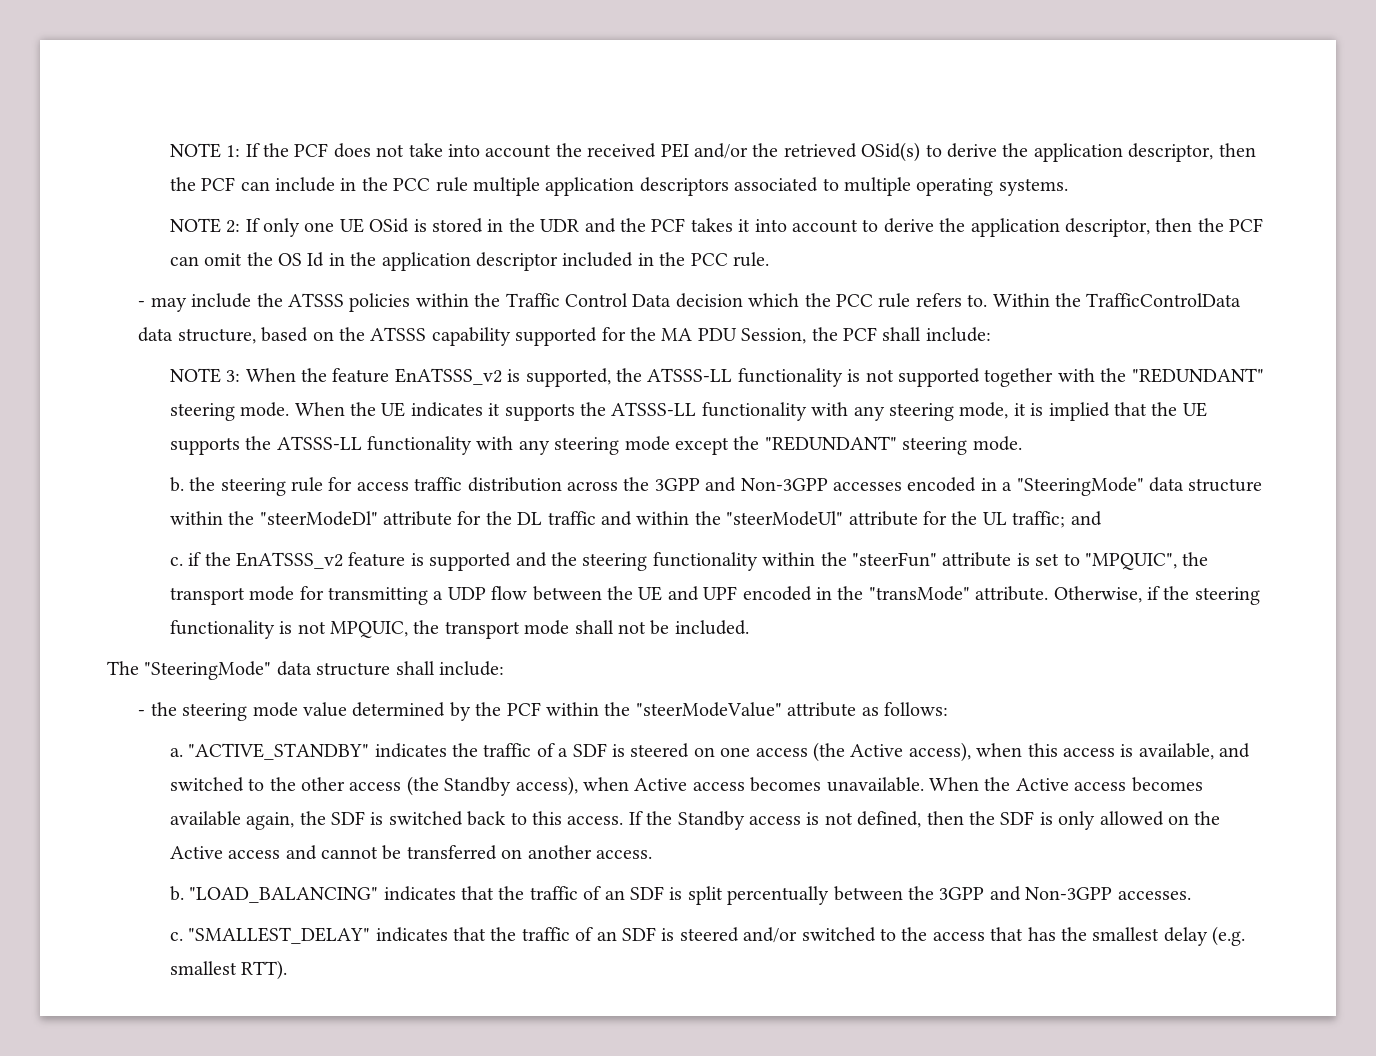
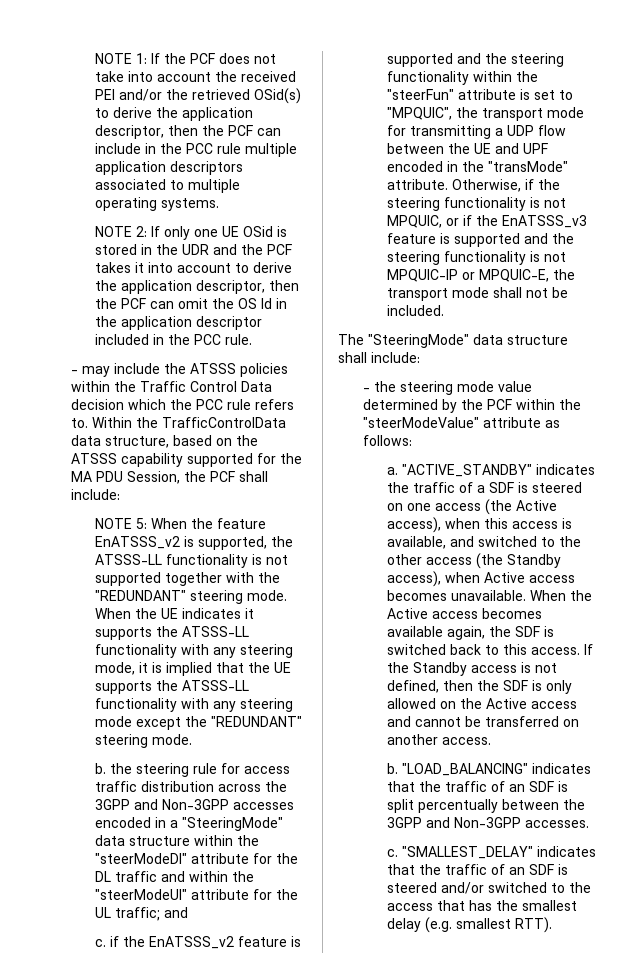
[226,370,241,382] 3: -> [136,518,148,529] 5:
(409, 629) none -> [446,215,588,228] [387,233,575,247] [387,251,567,265] [387,269,550,282] or if the EnATSSS_v3 feature is supported and the steering functionality is not MPQUIC-IP or MPQUIC-E,

